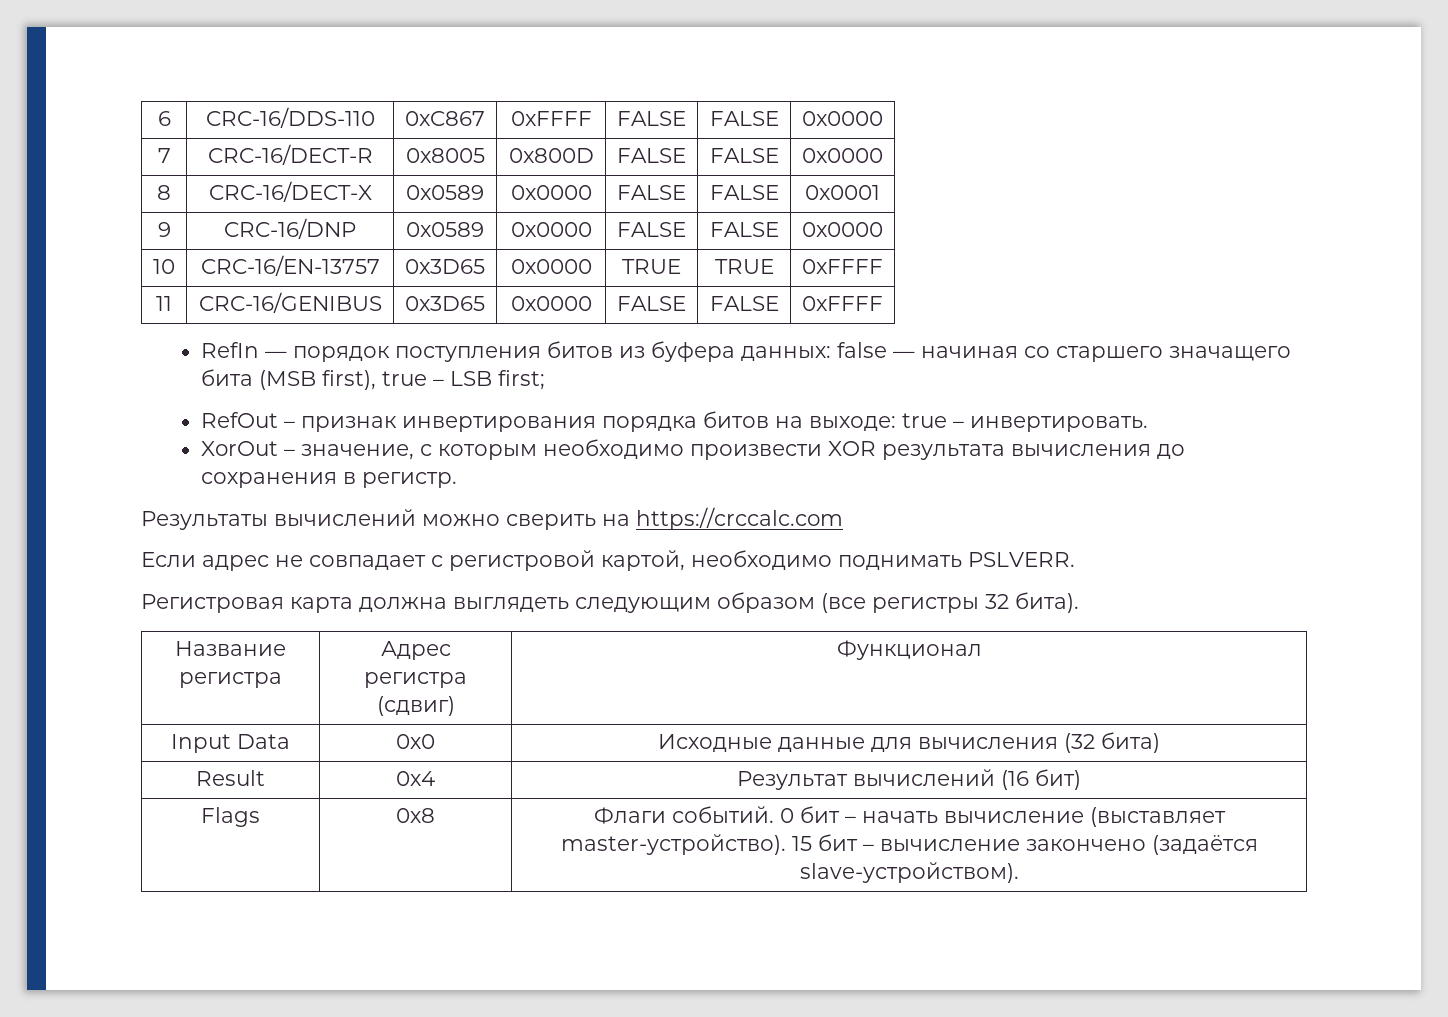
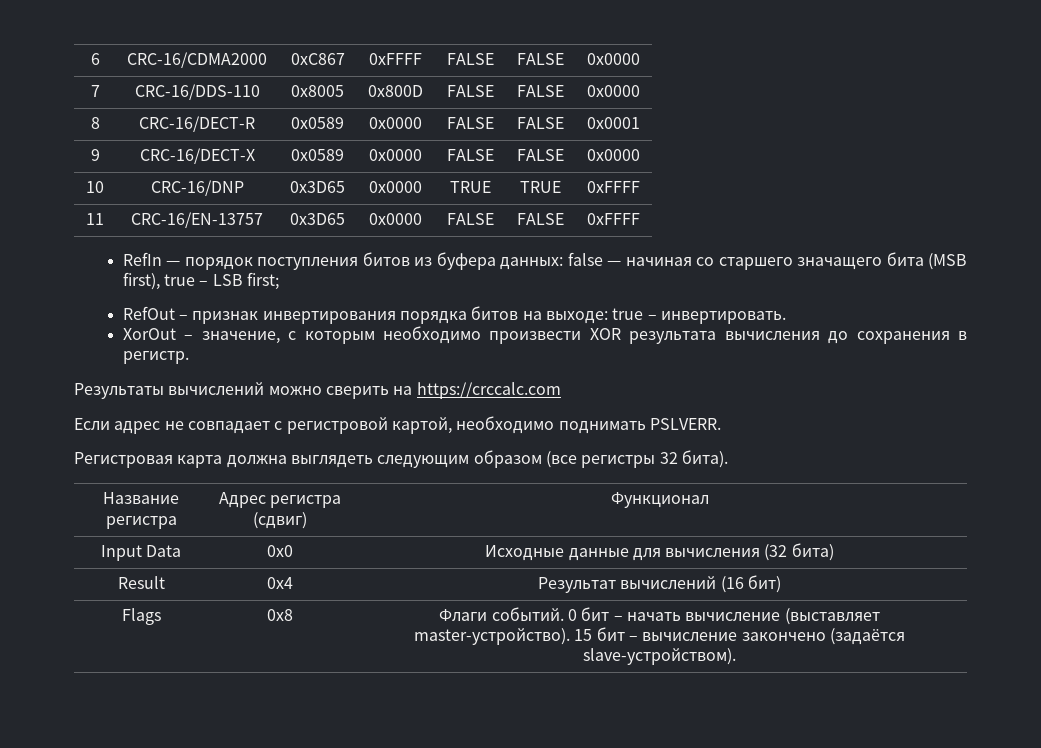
[205,107,375,128] CRC-16/DDS-110 -> [127,52,267,68] CRC-16/CDMA2000
[207,144,373,165] CRC-16/DECT-R -> [134,84,260,100] CRC-16/DDS-110
[208,181,372,202] CRC-16/DECT-X -> [139,116,255,132] CRC-16/DECT-R
[224,218,356,239] CRC-16/DNP -> [139,148,255,164] CRC-16/DECT-X
[200,255,380,276] CRC-16/EN-13757 -> [150,180,244,196] CRC-16/DNP
[198,292,382,313] CRC-16/GENIBUS -> [131,212,263,228] CRC-16/EN-13757

